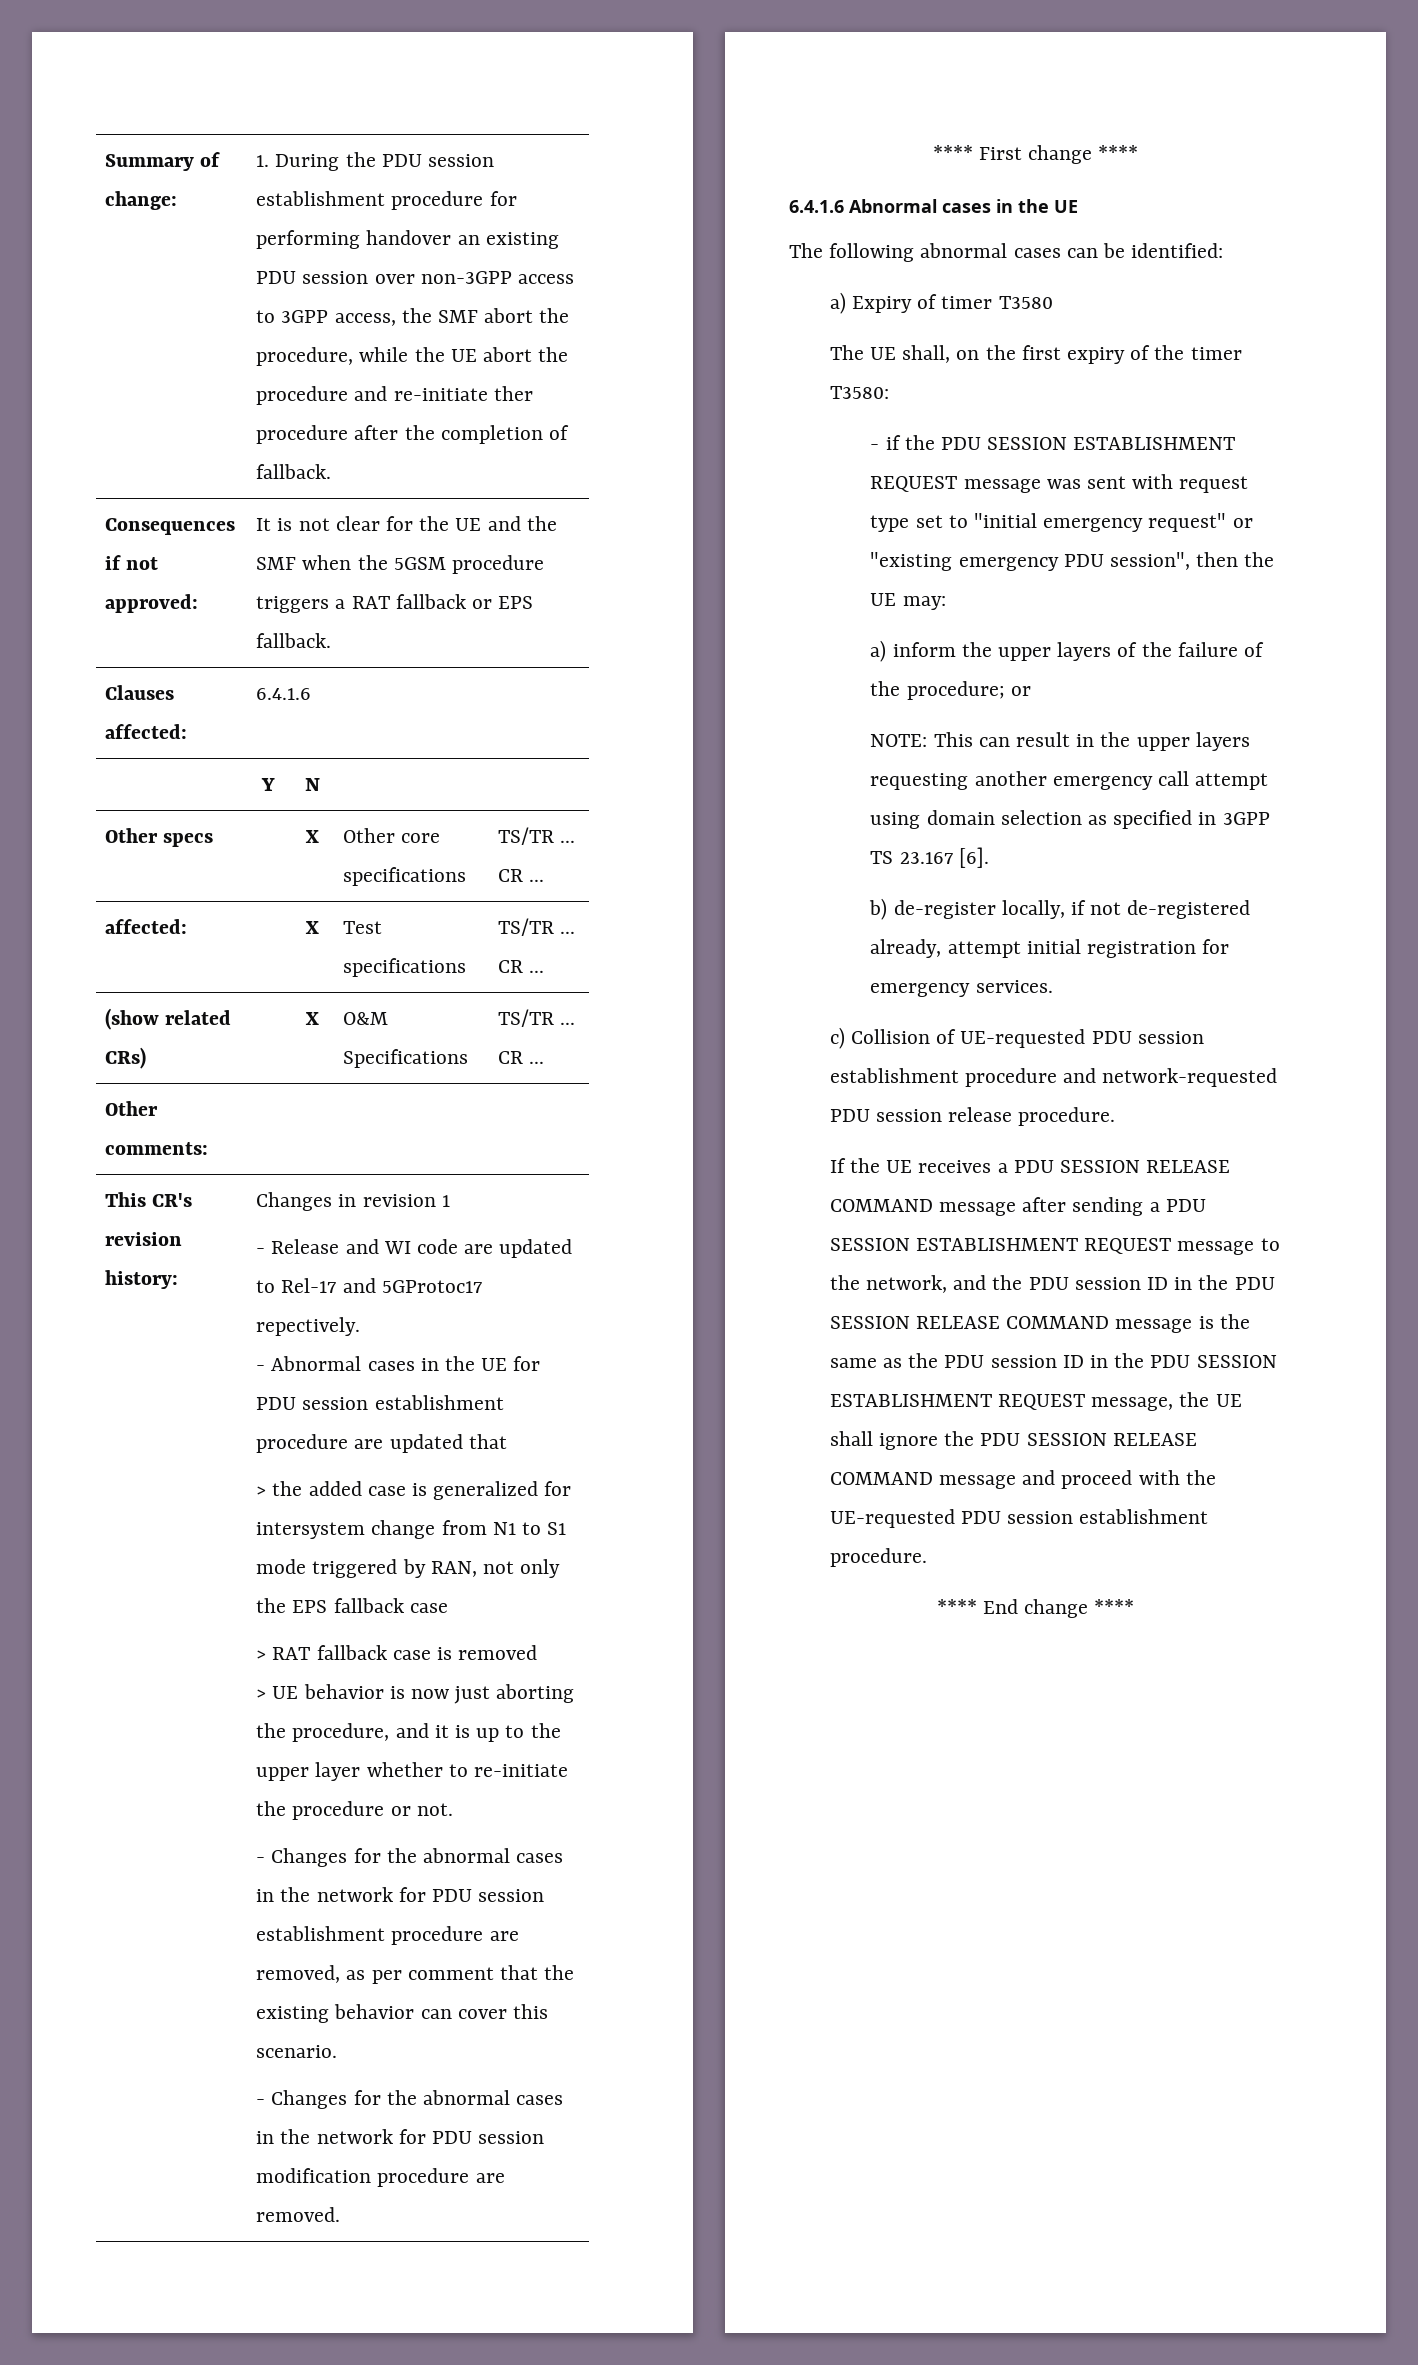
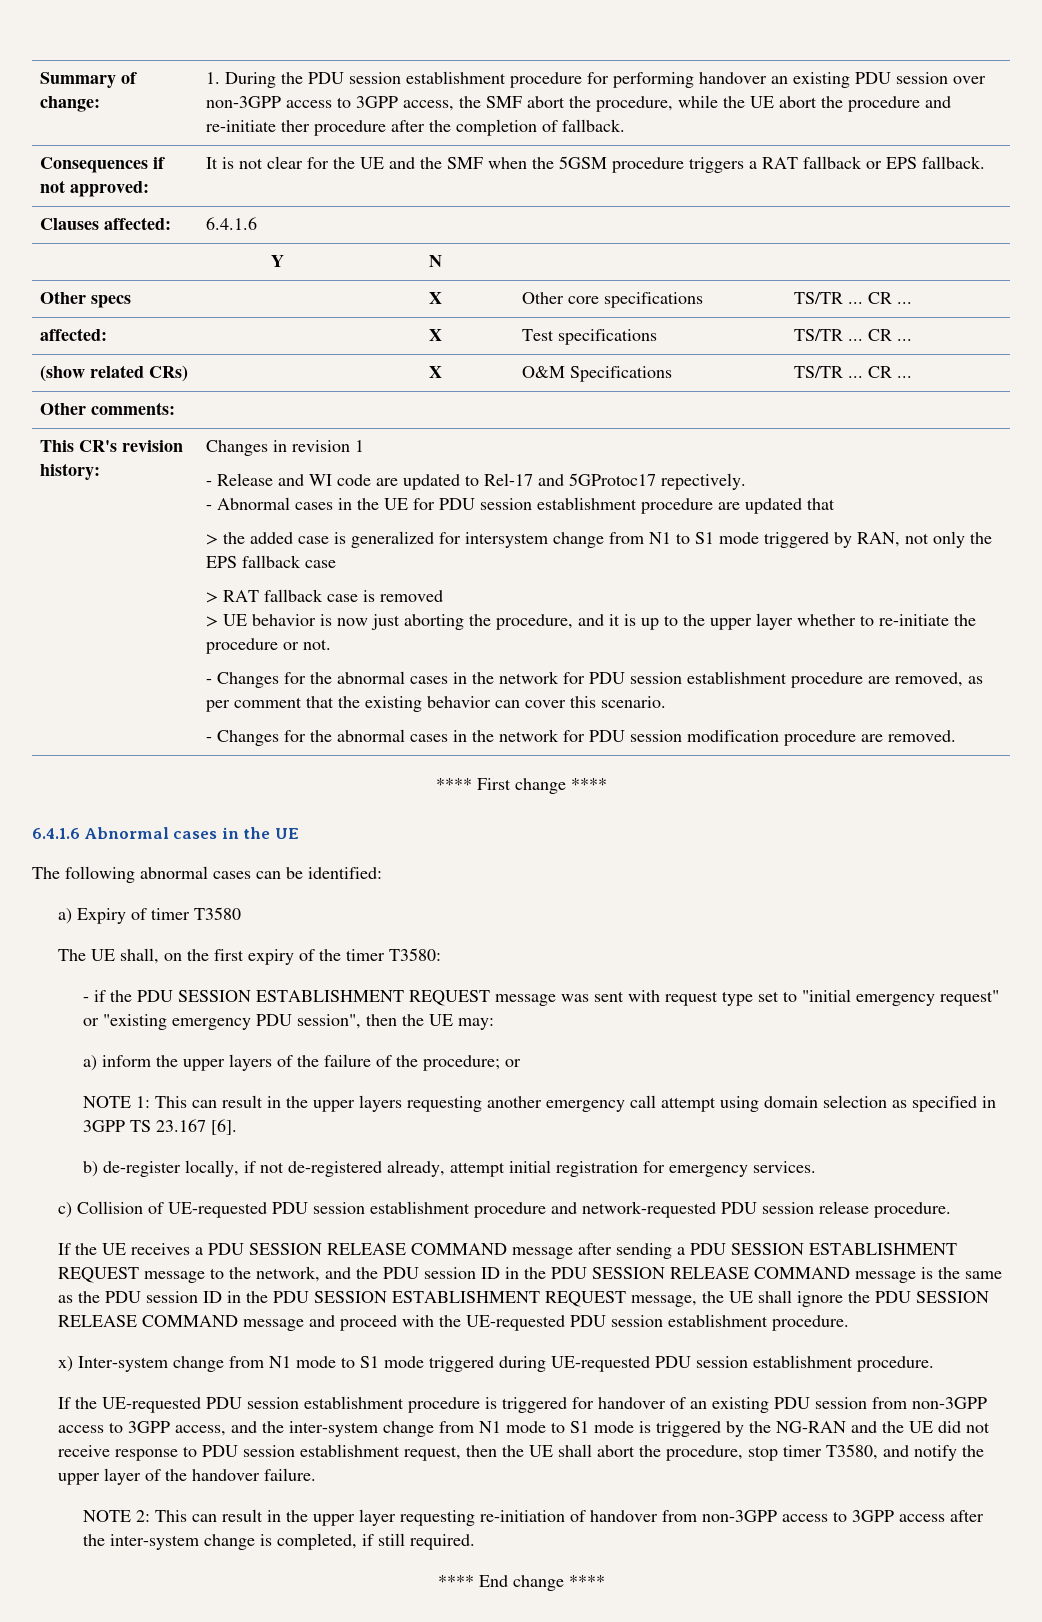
[870,734,928,747] NOTE: -> [83,1096,151,1108] NOTE 1:
(927, 1557) none -> [57,1355,934,1372] [57,1396,987,1413] [57,1421,990,1437] [57,1444,984,1461] [57,1468,316,1485] [83,1509,985,1526] [83,1533,476,1550] // x) Inter-system change from N1 mode to S1 mode triggered during UE-requested PDU session establishment procedure. // If the UE-requested PDU session establishment procedure is triggered for handover of an existing PDU session from non-3GPP access to 3GPP access, and the inter-system change from N1 mode to S1 mode is triggered by the NG-RAN and the UE did not receive response to PDU session establishment request, then the UE shall abort the procedure, stop timer T3580, and notify the upper layer of the handover failure. // NOTE 2: This can result in the upper layer requesting re-initiation of handover from non-3GPP access to 3GPP access after the inter-system change is completed, if still required.

